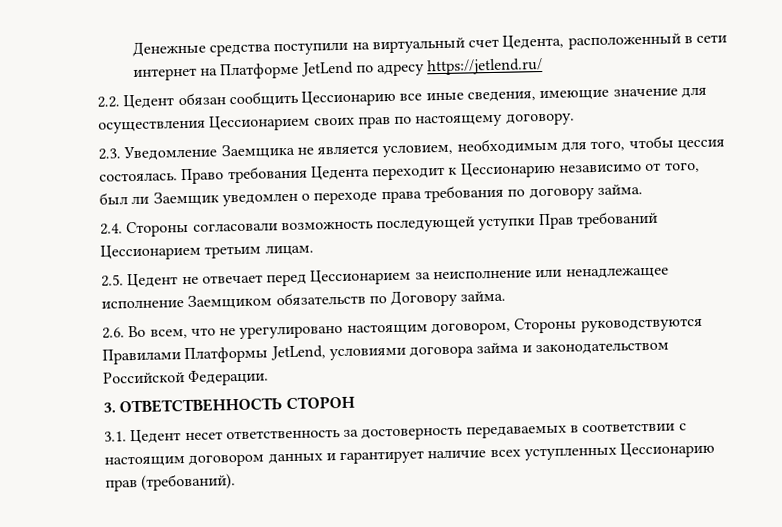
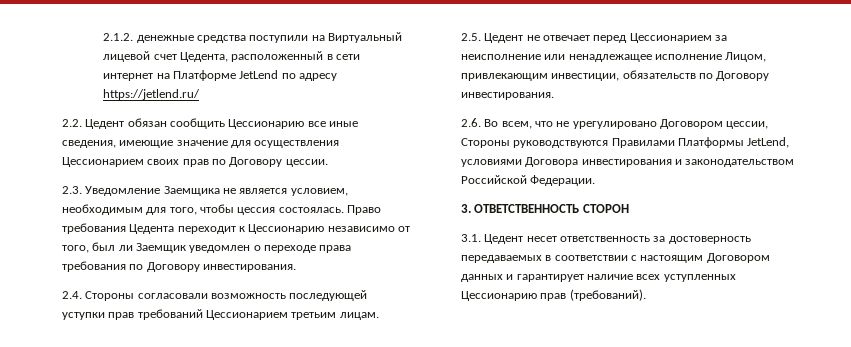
[131,40,206,58] Денежные -> [103,33,194,43] 2.1.2. денежные
[371,37,465,54] виртуальный -> [328,32,403,43] [103,51,151,62] Виртуальный лицевой
[415,112,575,128] настоящему договору. -> [229,157,328,167] Договору цессии.
[528,184,644,201] договору займа. -> [146,262,296,272] Договору инвестирования.
[538,213,574,230] Прав -> [108,312,135,320] прав
[187,294,273,310] Заемщиком -> [725,52,767,62] [460,73,620,81] Лицом, привлекающим инвестиции,
[460,290,507,302] займа. -> [460,92,554,100] инвестирования.
[346,321,512,336] настоящим договором, -> [660,119,769,129] Договором цессии,
[409,342,520,359] договора займа -> [525,157,672,167] Договора инвестирования
[188,453,265,467] договором -> [706,253,770,263] Договором

